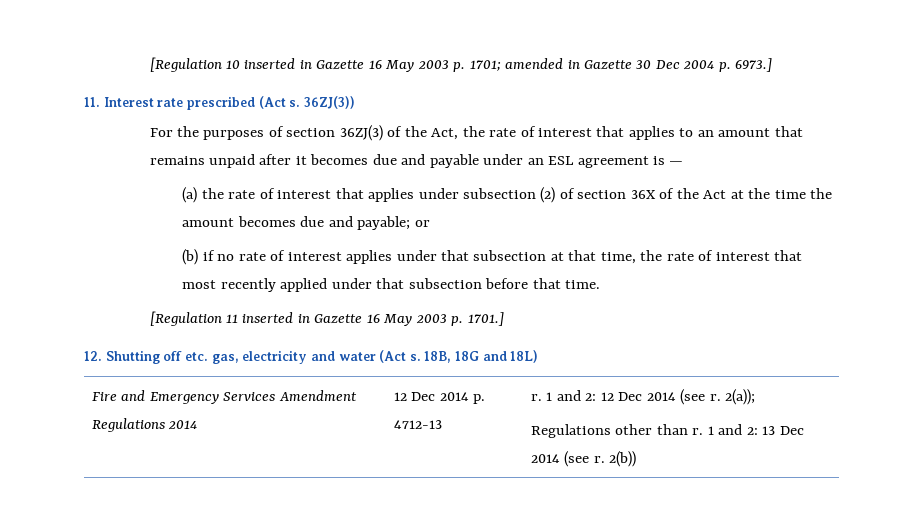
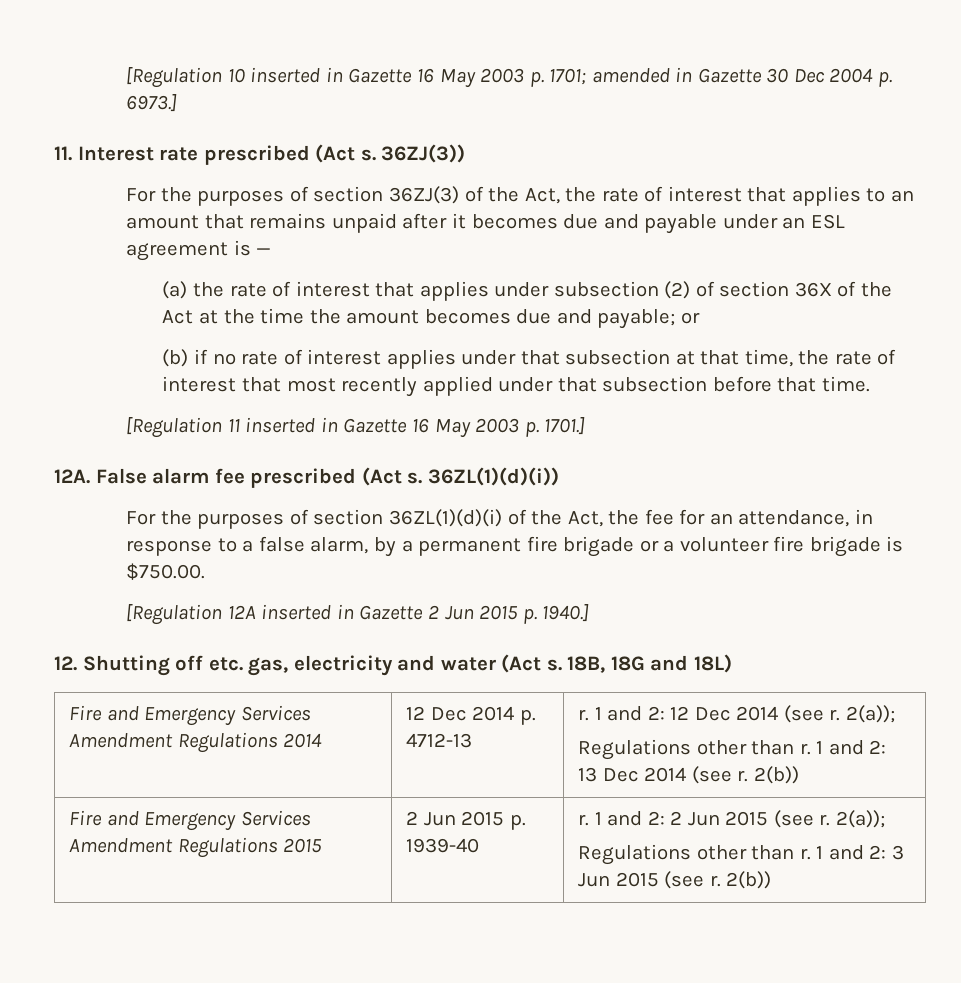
(504, 319) none -> [54,467,559,488] [126,509,873,529] [126,536,904,557] [126,563,206,580] [126,604,590,625] // 12A. False alarm fee prescribed (Act s. 36ZL(1)(d)(i)) // For the purposes of section 36ZL(1)(d)(i) of the Act, the fee for an attendance, in response to a false alarm, by a permanent fire brigade or a volunteer fire brigade is $750.00. // [Regulation 12A inserted in Gazette 2 Jun 2015 p. 1940.]
(637, 459) none -> [69,810,311,831] [69,837,323,858] [406,811,526,830] [406,838,480,853] [578,810,885,828] [578,844,904,865] [578,871,772,889] // Fire and Emergency Services Amendment Regulations 2015 | 2 Jun 2015 p. 1939-40 | r. 1 and 2: 2 Jun 2015 (see r. 2(a)); // Regulations other than r. 1 and 2: 3 Jun 2015 (see r. 2(b))

